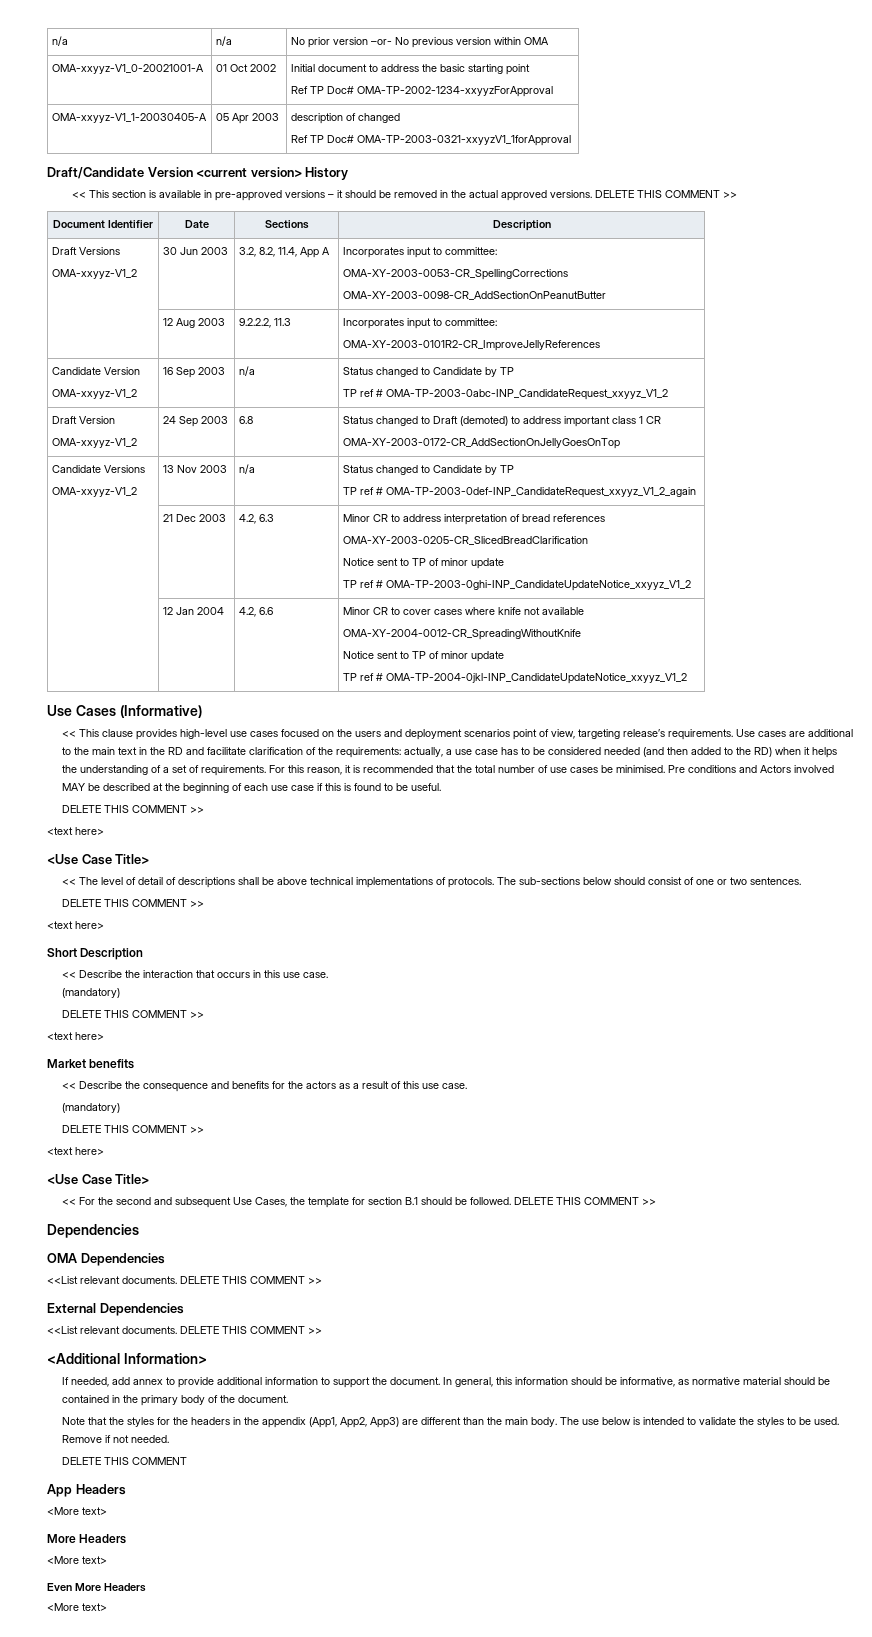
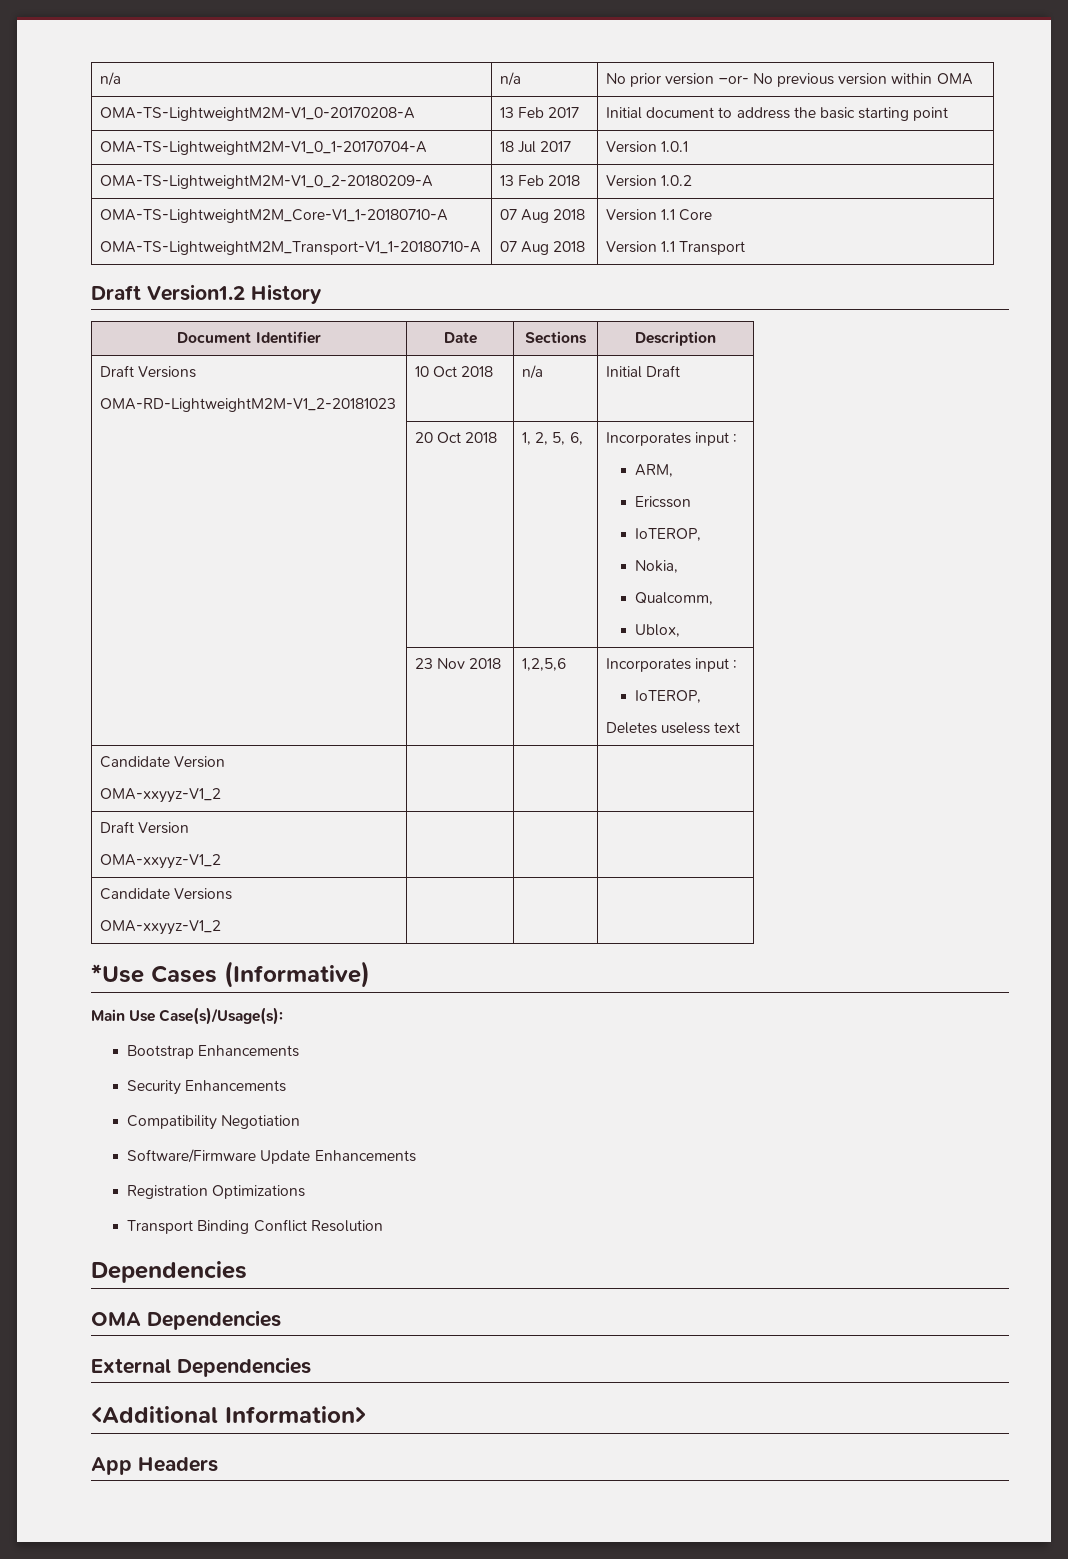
[51,64,204,74] [215,64,276,72] OMA-xxyyz-V1_0-20021001-A | 01 Oct 2002 -> [100,107,416,121] [500,107,580,118] OMA-TS-LightweightM2M-V1_0-20170208-A | 13 Feb 2017
[290,86,553,97] [51,113,207,123] [215,113,279,124] [290,113,400,124] [290,135,571,146] [47,167,349,180] [71,190,737,201] // Ref TP Doc# OMA-TP-2002-1234-xxyyzForApproval // OMA-xxyyz-V1_1-20030405-A | 05 Apr 2003 | description of changed // Ref TP Doc# OMA-TP-2003-0321-xxyyzV1_1forApproval // Draft/Candidate Version <current version> History // << This section is available in pre-approved versions – it should be removed in the actual approved versions. DELETE THIS COMMENT >> -> [100,141,428,155] [500,141,572,153] [606,141,689,153] [100,175,434,189] [500,175,581,186] [606,175,693,187] [100,209,449,223] [100,241,482,255] [500,209,586,223] [500,241,586,255] [606,209,713,221] [606,241,746,255] [91,284,322,304] // OMA-TS-LightweightM2M-V1_0_1-20170704-A | 18 Jul 2017 | Version 1.0.1 // OMA-TS-LightweightM2M-V1_0_2-20180209-A | 13 Feb 2018 | Version 1.0.2 // OMA-TS-LightweightM2M_Core-V1_1-20180710-A // OMA-TS-LightweightM2M_Transport-V1_1-20180710-A | 07 Aug 2018 // 07 Aug 2018 | Version 1.1 Core // Version 1.1 Transport // Draft Version1.2 History
[51,269,137,279] [162,247,228,255] [238,247,330,258] [342,247,497,258] [342,269,568,280] [342,291,606,300] [162,318,225,328] [238,318,291,328] [342,318,497,329] [342,340,600,351] [51,367,140,375] [51,389,137,399] [162,367,225,378] [238,366,255,376] [342,367,514,377] [342,389,668,400] [51,416,115,424] [51,438,137,448] [162,416,228,427] [238,416,253,424] [342,416,661,427] [342,438,620,449] [51,465,145,473] [51,487,137,497] [162,465,227,473] [238,464,255,474] [342,465,514,475] [342,487,696,498] [162,514,226,522] [238,514,274,524] [342,514,605,525] [342,536,588,545] [342,558,504,569] [342,580,691,591] [162,607,224,615] [238,607,273,617] [342,607,584,615] [342,629,581,640] [342,651,504,662] [342,673,687,684] [47,705,202,718] [62,729,854,740] [62,747,838,758] [62,765,835,776] [62,783,442,793] [62,805,205,813] [47,827,104,835] [47,854,150,865] [62,877,802,888] [62,899,205,907] [47,921,104,929] [47,948,144,960] [62,970,329,978] [62,988,121,998] [62,1010,205,1018] [47,1032,104,1040] [47,1059,135,1069] [62,1081,468,1092] [62,1103,121,1113] [62,1125,205,1133] [47,1147,104,1155] [47,1174,150,1185] [62,1197,657,1208] [47,1224,139,1238] [47,1253,165,1266] [47,1276,322,1284] [47,1303,184,1316] [47,1326,322,1334] [47,1353,207,1364] [62,1377,831,1388] [62,1395,289,1406] [62,1417,840,1428] [62,1435,170,1443] [62,1457,188,1465] [47,1484,126,1497] [47,1507,107,1515] [47,1534,127,1544] [47,1556,107,1564] [47,1583,146,1592] [47,1603,107,1611] OMA-xxyyz-V1_2 | 30 Jun 2003 | 3.2, 8.2, 11.4, App A | Incorporates input to committee: // OMA-XY-2003-0053-CR_SpellingCorrections // OMA-XY-2003-0098-CR_AddSectionOnPeanutButter // | 12 Aug 2003 | 9.2.2.2, 11.3 | Incorporates input to committee: // OMA-XY-2003-0101R2-CR_ImproveJellyReferences // Candidate Version // OMA-xxyyz-V1_2 | 16 Sep 2003 | n/a | Status changed to Candidate by TP // TP ref # OMA-TP-2003-0abc-INP_CandidateRequest_xxyyz_V1_2 // Draft Version // OMA-xxyyz-V1_2 | 24 Sep 2003 | 6.8 | Status changed to Draft (demoted) to address important class 1 CR // OMA-XY-2003-0172-CR_AddSectionOnJellyGoesOnTop // Candidate Versions // OMA-xxyyz-V1_2 | 13 Nov 2003 | n/a | Status changed to Candidate by TP // TP ref # OMA-TP-2003-0def-INP_CandidateRequest_xxyyz_V1_2_again // | 21 Dec 2003 | 4.2, 6.3 | Minor CR to address interpretation of bread references // OMA-XY-2003-0205-CR_SlicedBreadClarification // Notice sent to TP of minor update // TP ref # OMA-TP-2003-0ghi-INP_CandidateUpdateNotice_xxyyz_V1_2 // | 12 Jan 2004 | 4.2, 6.6 | Minor CR to cover cases where knife not available // OMA-XY-2004-0012-CR_SpreadingWithoutKnife // Notice sent to TP of minor update // TP ref # OMA-TP-2004-0jkl-INP_CandidateUpdateNotice_xxyyz_V1_2 // Use Cases (Informative) // << This clause provides high-level use cases focused on the users and deployment scenarios point of view, targeting release’s requirements. Use cases are additional to the main text in the RD and facilitate clarification of the requirements: actually, a use case has to be considered needed (and then added to the RD) when it helps the understanding of a set of requirements. For this reason, it is recommended that the total number of use cases be minimised. Pre conditions and Actors involved MAY be described at the beginning of each use case if this is found to be useful. // DELETE THIS COMMENT >> // <text here> // <Use Case Title> // << The level of detail of descriptions shall be above technical implementations of protocols. The sub-sections below should consist of one or two sentences. // DELETE THIS COMMENT >> // <text here> // Short Description // << Describe the interaction that occurs in this use case. // (mandatory) // DELETE THIS COMMENT >> // <text here> // Market benefits // << Describe the consequence and benefits for the actors as a result of this use case. // (mandatory) // DELETE THIS COMMENT >> // <text here> // <Use Case Title> // << For the second and subsequent Use Cases, the template for section B.1 should be followed. DELETE THIS COMMENT >> // Dependencies // OMA Dependencies // <<List relevant documents. DELETE THIS COMMENT >> // External Dependencies // <<List relevant documents. DELETE THIS COMMENT >> // <Additional Information> // If needed, add annex to provide additional information to support the document. In general, this information should be informative, as normative material should be contained in the primary body of the document. // Note that the styles for the headers in the appendix (App1, App2, App3) are different than the main body. The use below is intended to validate the styles to be used. Remove if not needed. // DELETE THIS COMMENT // App Headers // <More text> // More Headers // <More text> // Even More Headers // <More text> -> [100,398,397,412] [415,366,494,377] [522,365,544,379] [606,365,681,378] [415,432,498,443] [522,432,583,445] [606,432,738,446] [634,464,673,477] [634,496,691,508] [634,528,701,541] [634,560,678,573] [634,592,713,605] [634,624,680,637] [415,658,502,669] [522,658,567,671] [606,658,738,672] [634,690,701,703] [606,722,741,734] [100,756,226,768] [100,788,222,803] [100,821,190,834] [100,854,222,869] [100,888,233,900] [100,920,222,935] [91,961,370,988] [91,1007,284,1025] [127,1045,300,1059] [127,1080,287,1095] [127,1115,301,1130] [127,1149,416,1164] [127,1185,306,1199] [127,1219,383,1234] [91,1261,247,1283] [91,1310,281,1330] [91,1357,311,1377] [91,1406,366,1423] [91,1457,218,1475] OMA-RD-LightweightM2M-V1_2-20181023 | 10 Oct 2018 | n/a | Initial Draft // | 20 Oct 2018 | 1, 2, 5, 6, | Incorporates input : // ARM, // Ericsson // IoTEROP, // Nokia, // Qualcomm, // Ublox, // | 23 Nov 2018 | 1,2,5,6 | Incorporates input : // IoTEROP, // Deletes useless text // Candidate Version // OMA-xxyyz-V1_2 | | | // Draft Version // OMA-xxyyz-V1_2 | | | // Candidate Versions // OMA-xxyyz-V1_2 | | | // *Use Cases (Informative) // Main Use Case(s)/Usage(s): // Bootstrap Enhancements // Security Enhancements // Compatibility Negotiation // Software/Firmware Update Enhancements // Registration Optimizations // Transport Binding Conflict Resolution // Dependencies // OMA Dependencies // External Dependencies // <Additional Information> // App Headers

